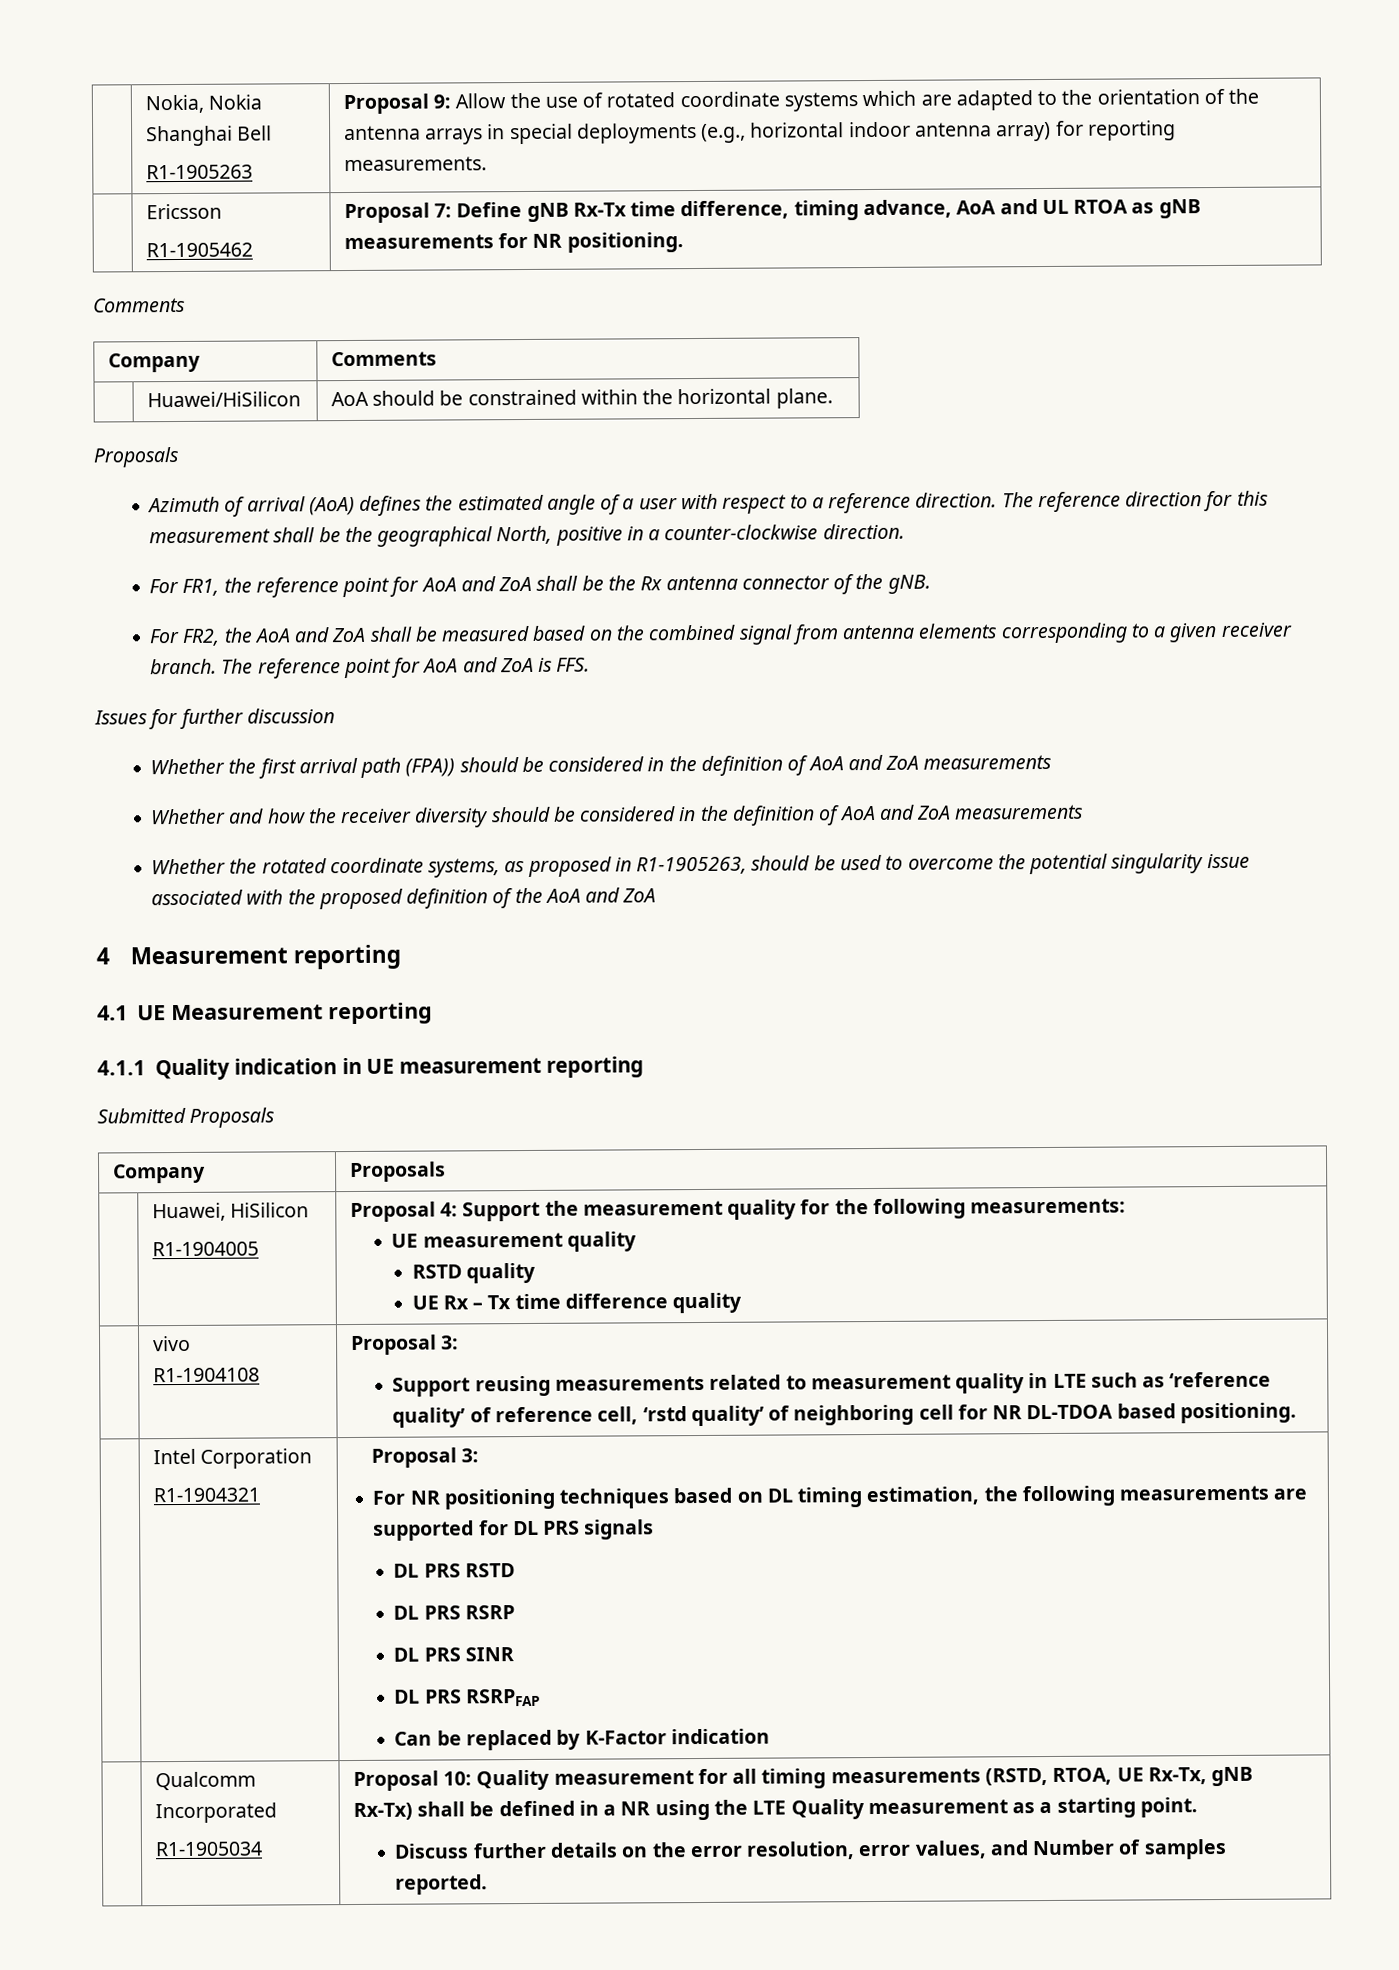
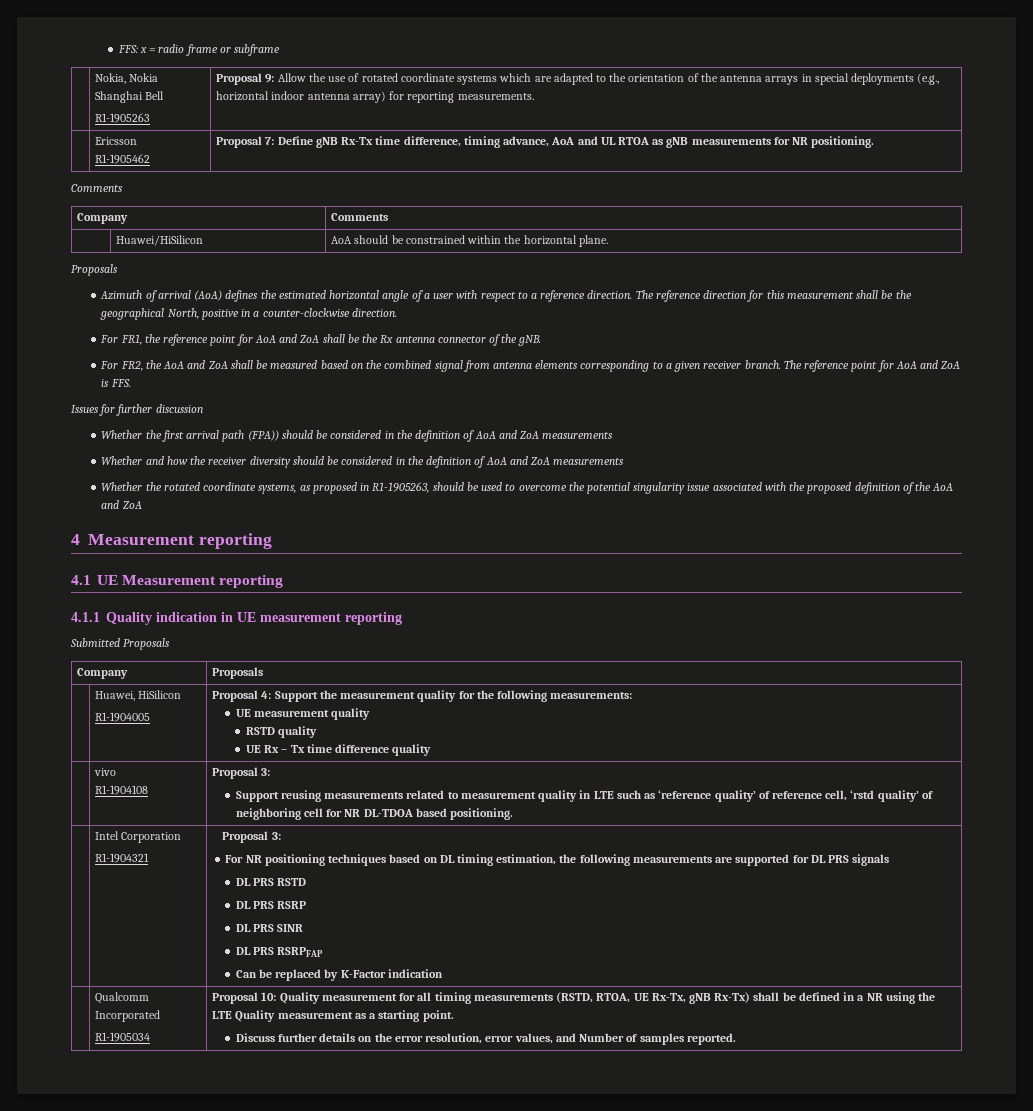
(144, 104) none -> [117,44,281,56] FFS: x = radio frame or subframe //
(544, 502) none -> [329,290,380,300] horizontal

